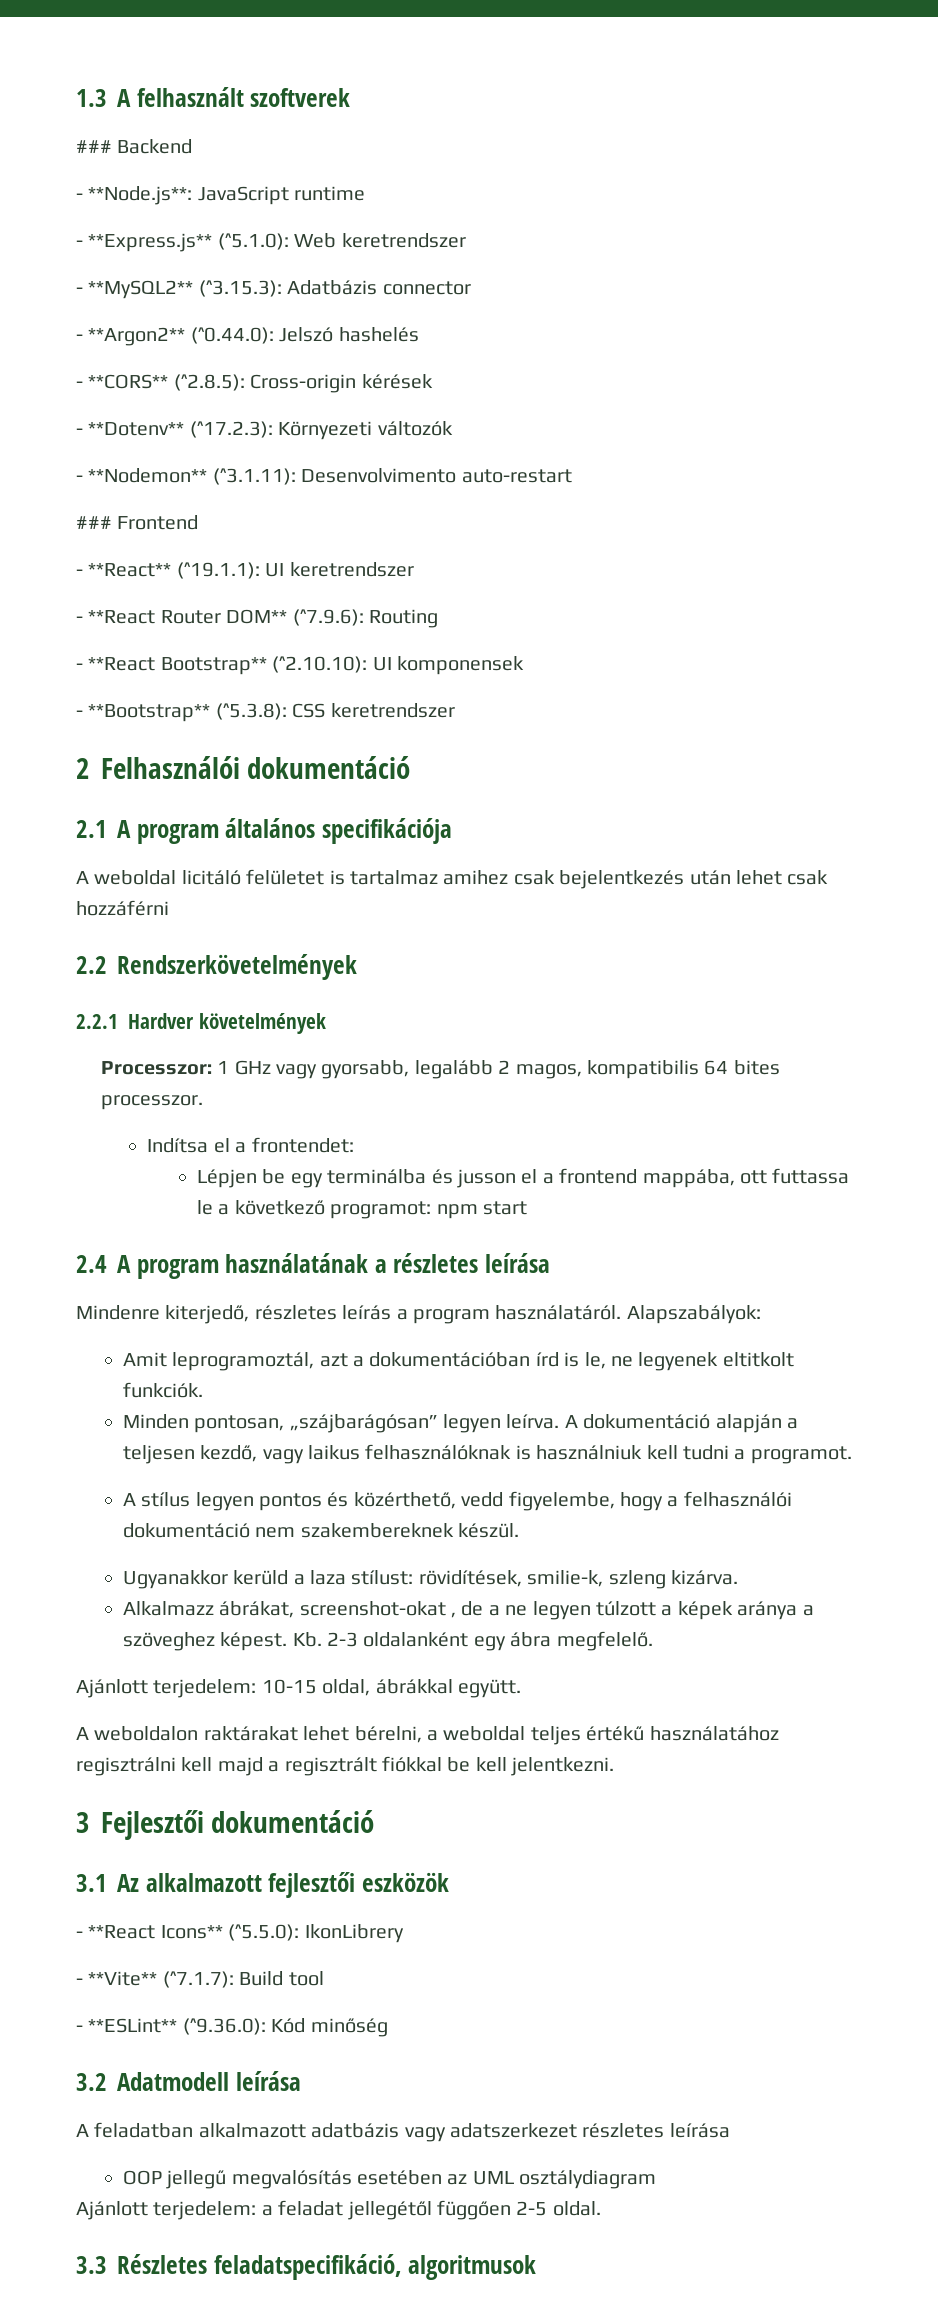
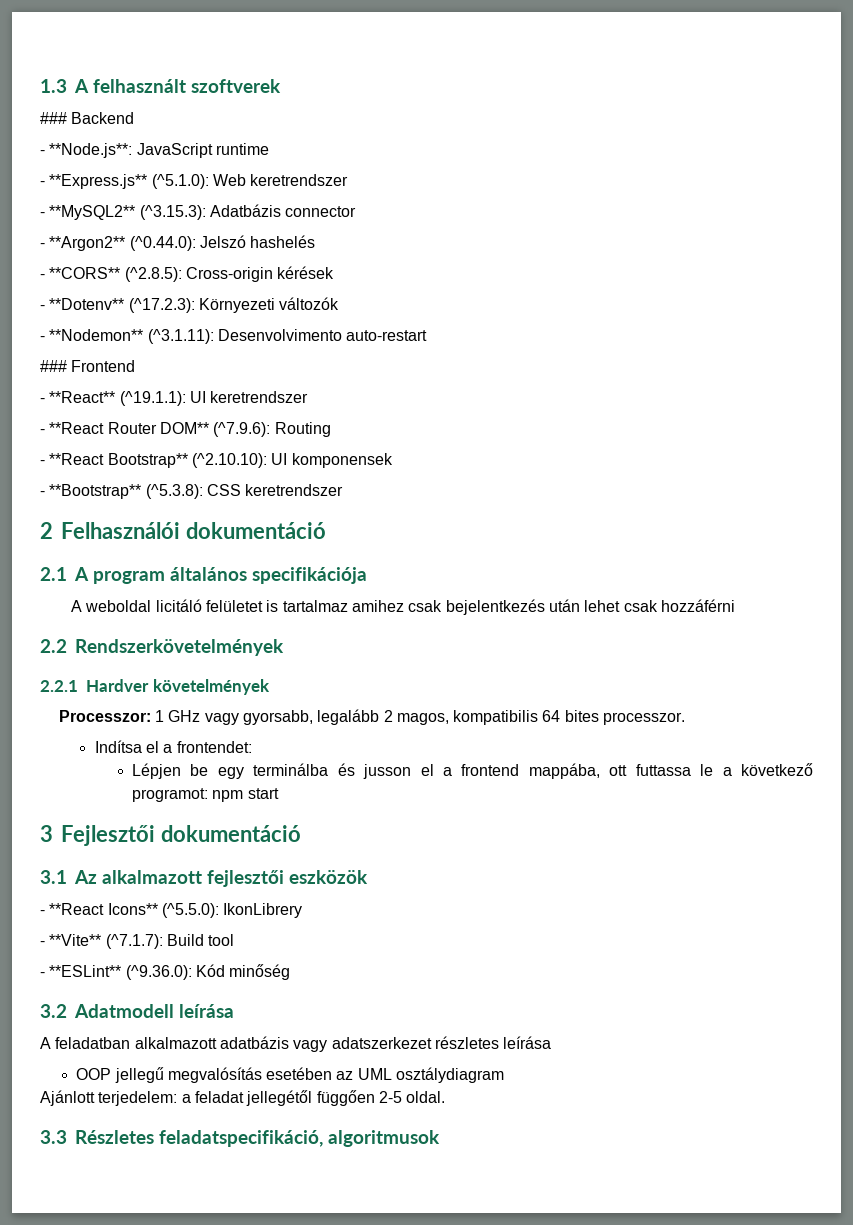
[76,1253,551,1279] [76,1305,761,1324] [122,1352,794,1371] [122,1382,203,1398] [122,1414,798,1433] [122,1444,852,1464] [122,1491,792,1511] [122,1523,519,1538] [122,1570,738,1589] [122,1601,814,1620] [122,1631,653,1651] [76,1679,521,1698] [76,1726,779,1745] [76,1756,615,1776] // 2.4 A program használatának a részletes leírása // Mindenre kiterjedő, részletes leírás a program használatáról. Alapszabályok: // Amit leprogramoztál, azt a dokumentációban írd is le, ne legyenek eltitkolt funkciók. // Minden pontosan, „szájbarágósan” legyen leírva. A dokumentáció alapján a teljesen kezdő, vagy laikus felhasználóknak is használniuk kell tudni a programot. // A stílus legyen pontos és közérthető, vedd figyelembe, hogy a felhasználói dokumentáció nem szakembereknek készül. // Ugyanakkor kerüld a laza stílust: rövidítések, smilie-k, szleng kizárva. // Alkalmazz ábrákat, screenshot-okat , de a ne legyen túlzott a képek aránya a szöveghez képest. Kb. 2-3 oldalanként egy ábra megfelelő. // Ajánlott terjedelem: 10-15 oldal, ábrákkal együtt. // A weboldalon raktárakat lehet bérelni, a weboldal teljes értékű használatához regisztrálni kell majd a regisztrált fiókkal be kell jelentkezni. -> (279, 793) none

